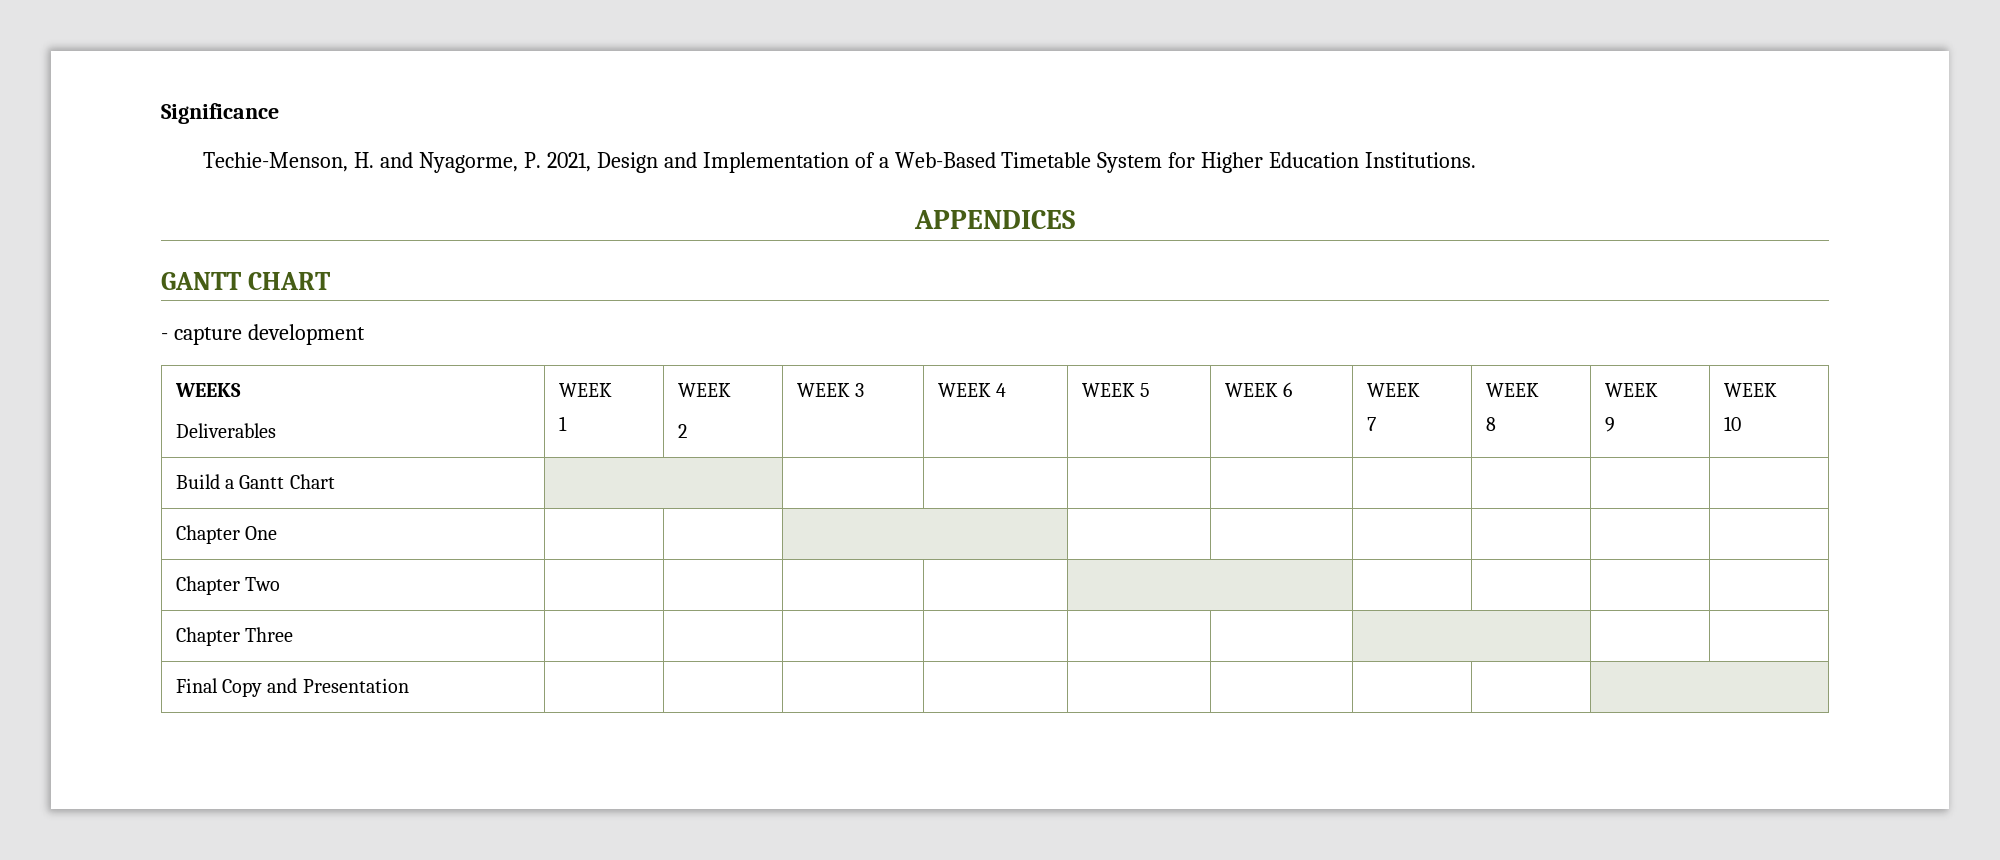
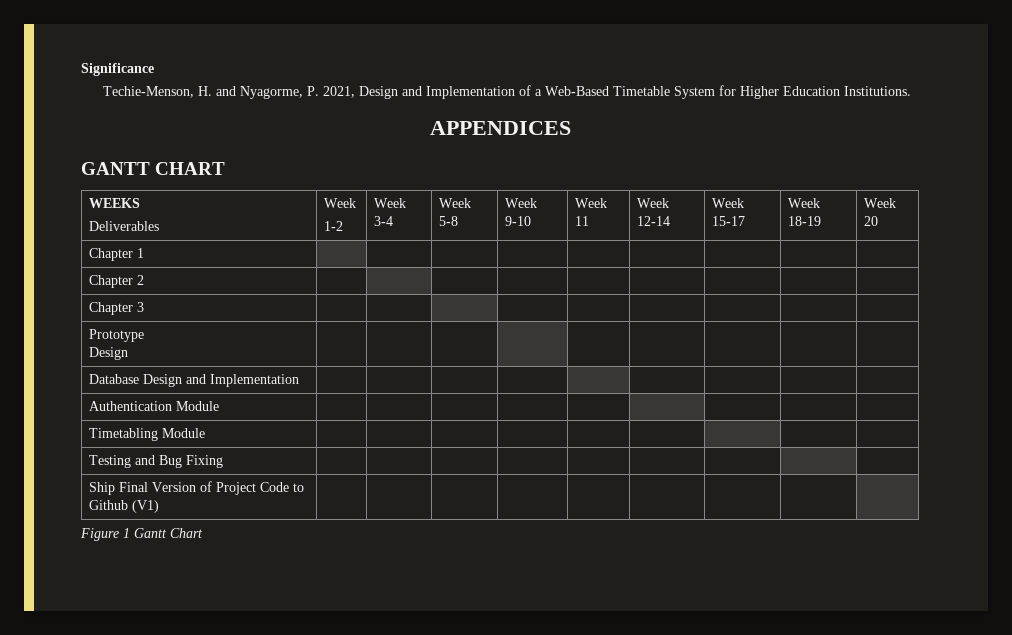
[161,324,365,345] // - capture development -> (226, 168) none
[558,383,612,397] [558,416,567,431] [677,383,731,397] [677,424,687,438] [796,383,865,397] [937,383,1007,397] [1081,383,1151,397] [1224,382,1293,397] [1366,383,1420,397] [1366,417,1376,431] [1485,383,1539,397] [1485,417,1496,431] [1604,383,1658,397] [1604,417,1615,432] [1723,383,1777,397] [1723,416,1741,431] [175,474,335,489] [175,525,278,544] [175,576,281,595] [175,627,294,646] [175,678,409,697] WEEK // 1 | WEEK // 2 | WEEK 3 | WEEK 4 | WEEK 5 | WEEK 6 | WEEK // 7 | WEEK // 8 | WEEK // 9 | WEEK // 10 // Build a Gantt Chart | | | | | | | | | // Chapter One | | | | | | | | | // Chapter Two | | | | | | | | | // Chapter Three | | | | | | | | | // Final Copy and Presentation | | | | | | | | | -> [324,198,357,208] [324,221,344,231] [374,198,407,208] [374,216,394,226] [439,198,472,208] [439,216,459,226] [505,198,538,208] [505,216,532,226] [575,198,608,208] [575,216,590,226] [637,198,670,208] [637,216,671,226] [712,198,745,208] [712,216,746,226] [788,198,821,208] [788,216,822,226] [864,198,897,208] [864,216,879,226] [89,248,145,261] [89,275,145,288] [89,302,145,315] [89,329,145,342] [89,347,129,360] [89,374,300,387] [89,401,220,411] [89,428,206,441] [89,455,224,468] [89,481,305,495] [89,500,160,513] [80,528,203,541] Week // 1-2 | Week 3-4 | Week 5-8 | Week 9-10 | Week 11 | Week 12-14 | Week 15-17 | Week 18-19 | Week 20 // Chapter 1 | | | | | | | | | // Chapter 2 | | | | | | | | | // Chapter 3 | | | | | | | | | // Prototype // Design | | | | | | | | | // Database Design and Implementation | | | | | | | | | // Authentication Module | | | | | | | | | // Timetabling Module | | | | | | | | | // Testing and Bug Fixing | | | | | | | | | // Ship Final Version of Project Code to Github (V1) | | | | | | | | | // Figure 1 Gantt Chart

